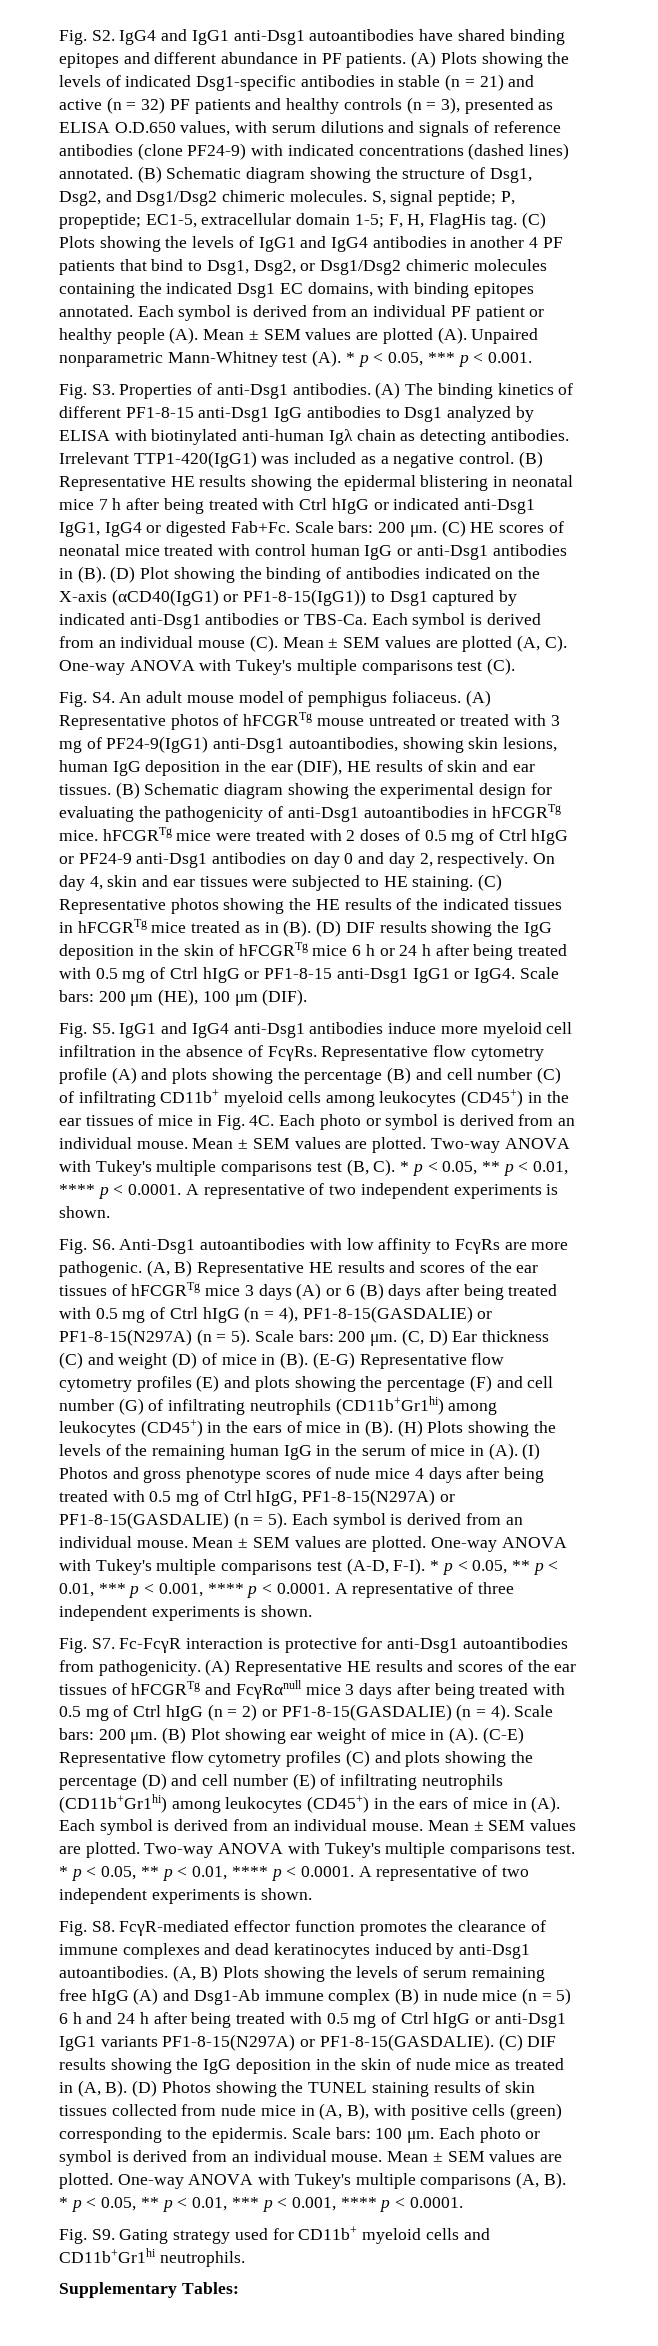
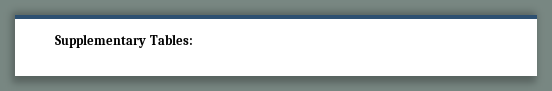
[59,29,565,45] [59,51,570,68] [59,74,535,91] [59,97,554,114] [59,121,561,137] [59,143,570,160] [59,166,532,183] [59,190,515,206] [59,212,546,229] [59,236,563,252] [59,259,547,275] [59,282,534,298] [59,305,545,321] [59,327,539,344] [59,350,532,367] [59,382,574,399] [59,406,534,422] [59,429,569,445] [59,451,543,468] [59,475,573,491] [59,498,535,514] [59,520,564,537] [59,544,567,560] [59,566,540,583] [59,589,518,606] [59,613,541,629] [59,635,567,652] [59,658,516,675] [59,690,491,707] [59,712,560,730] [59,736,558,753] [59,759,535,776] [59,782,552,799] [59,804,562,822] [59,827,569,845] [59,852,555,868] [59,874,502,891] [59,898,562,914] [59,919,552,937] [59,942,568,960] [59,967,559,983] [59,989,308,1006] [59,1022,573,1038] [59,1045,544,1061] [59,1067,561,1084] [59,1089,569,1107] [59,1114,576,1130] [59,1137,570,1153] [59,1159,569,1176] [59,1183,559,1199] [59,1206,110,1218] [59,1238,569,1254] [59,1260,539,1277] [59,1282,558,1300] [59,1306,493,1323] [59,1329,549,1346] [59,1352,505,1369] [59,1375,554,1392] [59,1396,498,1415] [59,1419,556,1437] [59,1443,541,1460] [59,1467,544,1483] [59,1489,455,1506] [59,1512,523,1529] [59,1536,567,1552] [59,1558,559,1575] [59,1582,514,1598] [59,1605,313,1621] [59,1637,568,1653] [59,1659,577,1676] [59,1680,565,1699] [59,1704,554,1721] [59,1727,524,1744] [59,1750,533,1767] [59,1773,503,1790] [59,1794,561,1813] [59,1819,576,1835] [59,1842,575,1858] [59,1865,529,1881] [59,1888,313,1904] [59,1920,546,1936] [59,1943,531,1959] [59,1965,545,1982] [59,1988,572,2005] [59,2012,566,2028] [59,2034,557,2051] [59,2058,564,2074] [59,2080,535,2097] [59,2103,562,2120] [59,2127,541,2143] [59,2150,562,2166] [59,2172,566,2189] [59,2197,463,2212] [59,2226,490,2244] [59,2248,245,2267] Fig. S2. IgG4 and IgG1 anti-Dsg1 autoantibodies have shared binding epitopes and different abundance in PF patients. (A) Plots showing the levels of indicated Dsg1-specific antibodies in stable (n = 21) and active (n = 32) PF patients and healthy controls (n = 3), presented as ELISA O.D.650 values, with serum dilutions and signals of reference antibodies (clone PF24-9) with indicated concentrations (dashed lines) annotated. (B) Schematic diagram showing the structure of Dsg1, Dsg2, and Dsg1/Dsg2 chimeric molecules. S, signal peptide; P, propeptide; EC1-5, extracellular domain 1-5; F, H, FlagHis tag. (C) Plots showing the levels of IgG1 and IgG4 antibodies in another 4 PF patients that bind to Dsg1, Dsg2, or Dsg1/Dsg2 chimeric molecules containing the indicated Dsg1 EC domains, with binding epitopes annotated. Each symbol is derived from an individual PF patient or healthy people (A). Mean ± SEM values are plotted (A). Unpaired nonparametric Mann-Whitney test (A). * p < 0.05, *** p < 0.001. // Fig. S3. Properties of anti-Dsg1 antibodies. (A) The binding kinetics of different PF1-8-15 anti-Dsg1 IgG antibodies to Dsg1 analyzed by ELISA with biotinylated anti-human Igλ chain as detecting antibodies. Irrelevant TTP1-420(IgG1) was included as a negative control. (B) Representative HE results showing the epidermal blistering in neonatal mice 7 h after being treated with Ctrl hIgG or indicated anti-Dsg1 IgG1, IgG4 or digested Fab+Fc. Scale bars: 200 μm. (C) HE scores of neonatal mice treated with control human IgG or anti-Dsg1 antibodies in (B). (D) Plot showing the binding of antibodies indicated on the X-axis (αCD40(IgG1) or PF1-8-15(IgG1)) to Dsg1 captured by indicated anti-Dsg1 antibodies or TBS-Ca. Each symbol is derived from an individual mouse (C). Mean ± SEM values are plotted (A, C). One-way ANOVA with Tukey's multiple comparisons test (C). // Fig. S4. An adult mouse model of pemphigus foliaceus. (A) Representative photos of hFCGRTg mouse untreated or treated with 3 mg of PF24-9(IgG1) anti-Dsg1 autoantibodies, showing skin lesions, human IgG deposition in the ear (DIF), HE results of skin and ear tissues. (B) Schematic diagram showing the experimental design for evaluating the pathogenicity of anti-Dsg1 autoantibodies in hFCGRTg mice. hFCGRTg mice were treated with 2 doses of 0.5 mg of Ctrl hIgG or PF24-9 anti-Dsg1 antibodies on day 0 and day 2, respectively. On day 4, skin and ear tissues were subjected to HE staining. (C) Representative photos showing the HE results of the indicated tissues in hFCGRTg mice treated as in (B). (D) DIF results showing the IgG deposition in the skin of hFCGRTg mice 6 h or 24 h after being treated with 0.5 mg of Ctrl hIgG or PF1-8-15 anti-Dsg1 IgG1 or IgG4. Scale bars: 200 μm (HE), 100 μm (DIF). // Fig. S5. IgG1 and IgG4 anti-Dsg1 antibodies induce more myeloid cell infiltration in the absence of FcγRs. Representative flow cytometry profile (A) and plots showing the percentage (B) and cell number (C) of infiltrating CD11b+ myeloid cells among leukocytes (CD45+) in the ear tissues of mice in Fig. 4C. Each photo or symbol is derived from an individual mouse. Mean ± SEM values are plotted. Two-way ANOVA with Tukey's multiple comparisons test (B, C). * p < 0.05, ** p < 0.01, **** p < 0.0001. A representative of two independent experiments is shown. // Fig. S6. Anti-Dsg1 autoantibodies with low affinity to FcγRs are more pathogenic. (A, B) Representative HE results and scores of the ear tissues of hFCGRTg mice 3 days (A) or 6 (B) days after being treated with 0.5 mg of Ctrl hIgG (n = 4), PF1-8-15(GASDALIE) or PF1-8-15(N297A) (n = 5). Scale bars: 200 μm. (C, D) Ear thickness (C) and weight (D) of mice in (B). (E-G) Representative flow cytometry profiles (E) and plots showing the percentage (F) and cell number (G) of infiltrating neutrophils (CD11b+Gr1hi) among leukocytes (CD45+) in the ears of mice in (B). (H) Plots showing the levels of the remaining human IgG in the serum of mice in (A). (I) Photos and gross phenotype scores of nude mice 4 days after being treated with 0.5 mg of Ctrl hIgG, PF1-8-15(N297A) or PF1-8-15(GASDALIE) (n = 5). Each symbol is derived from an individual mouse. Mean ± SEM values are plotted. One-way ANOVA with Tukey's multiple comparisons test (A-D, F-I). * p < 0.05, ** p < 0.01, *** p < 0.001, **** p < 0.0001. A representative of three independent experiments is shown. // Fig. S7. Fc-FcγR interaction is protective for anti-Dsg1 autoantibodies from pathogenicity. (A) Representative HE results and scores of the ear tissues of hFCGRTg and FcγRαnull mice 3 days after being treated with 0.5 mg of Ctrl hIgG (n = 2) or PF1-8-15(GASDALIE) (n = 4). Scale bars: 200 μm. (B) Plot showing ear weight of mice in (A). (C-E) Representative flow cytometry profiles (C) and plots showing the percentage (D) and cell number (E) of infiltrating neutrophils (CD11b+Gr1hi) among leukocytes (CD45+) in the ears of mice in (A). Each symbol is derived from an individual mouse. Mean ± SEM values are plotted. Two-way ANOVA with Tukey's multiple comparisons test. * p < 0.05, ** p < 0.01, **** p < 0.0001. A representative of two independent experiments is shown. // Fig. S8. FcγR-mediated effector function promotes the clearance of immune complexes and dead keratinocytes induced by anti-Dsg1 autoantibodies. (A, B) Plots showing the levels of serum remaining free hIgG (A) and Dsg1-Ab immune complex (B) in nude mice (n = 5) 6 h and 24 h after being treated with 0.5 mg of Ctrl hIgG or anti-Dsg1 IgG1 variants PF1-8-15(N297A) or PF1-8-15(GASDALIE). (C) DIF results showing the IgG deposition in the skin of nude mice as treated in (A, B). (D) Photos showing the TUNEL staining results of skin tissues collected from nude mice in (A, B), with positive cells (green) corresponding to the epidermis. Scale bars: 100 μm. Each photo or symbol is derived from an individual mouse. Mean ± SEM values are plotted. One-way ANOVA with Tukey's multiple comparisons (A, B). * p < 0.05, ** p < 0.01, *** p < 0.001, **** p < 0.0001. // Fig. S9. Gating strategy used for CD11b+ myeloid cells and CD11b+Gr1hi neutrophils. // -> (55, 41) none

